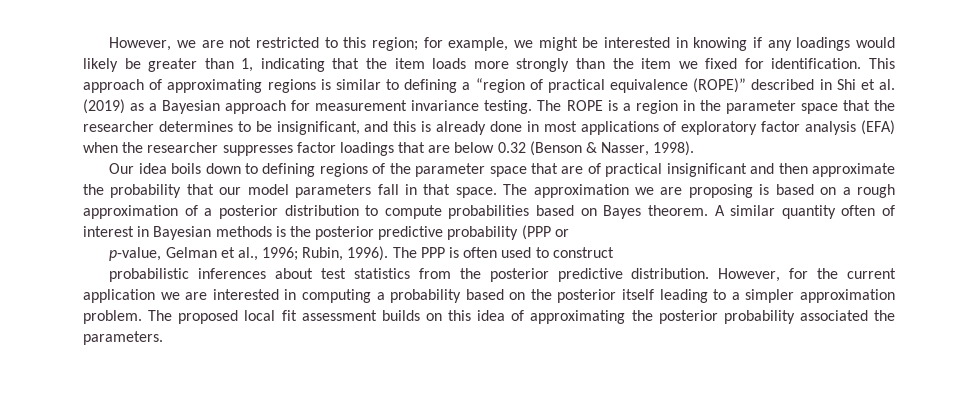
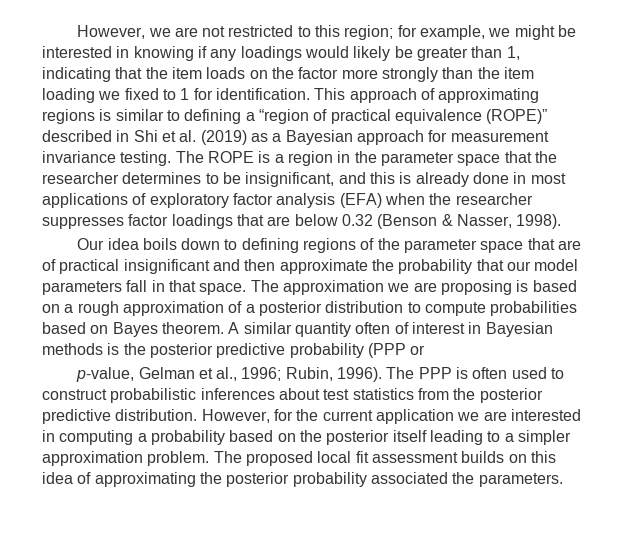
(467, 63) none -> [249,67,339,79] on the factor
(672, 63) none -> [42,88,95,103] loading
(738, 63) none -> [162,88,190,100] to 1
(614, 252) // -> (107, 394) none

